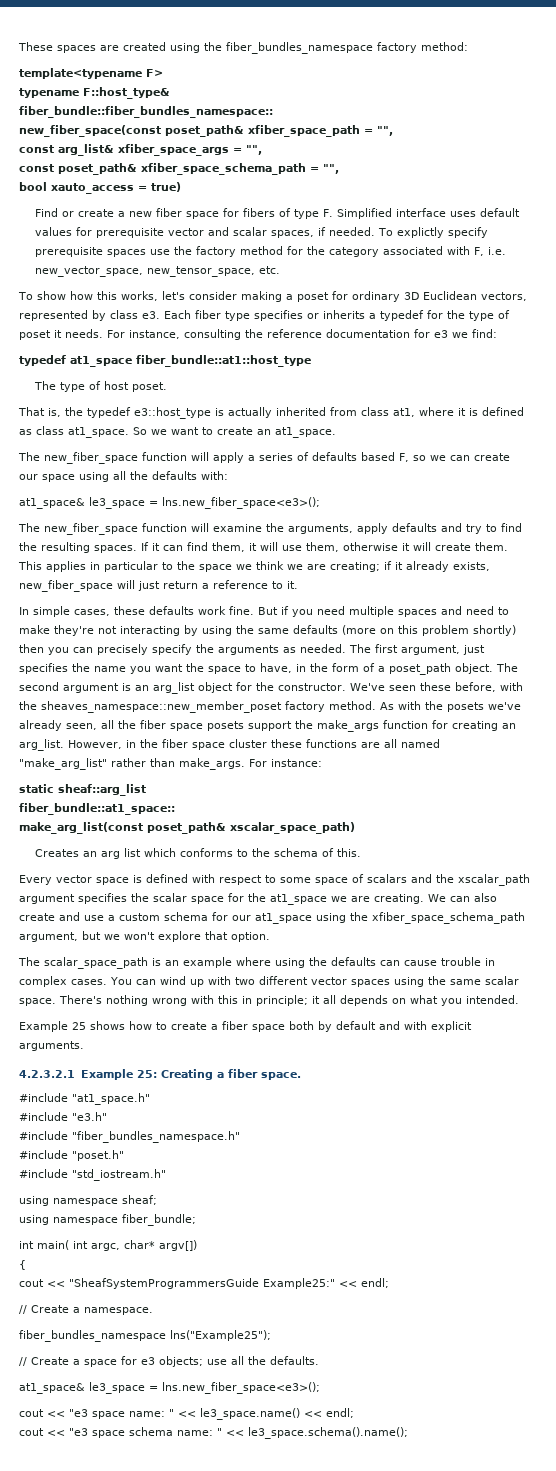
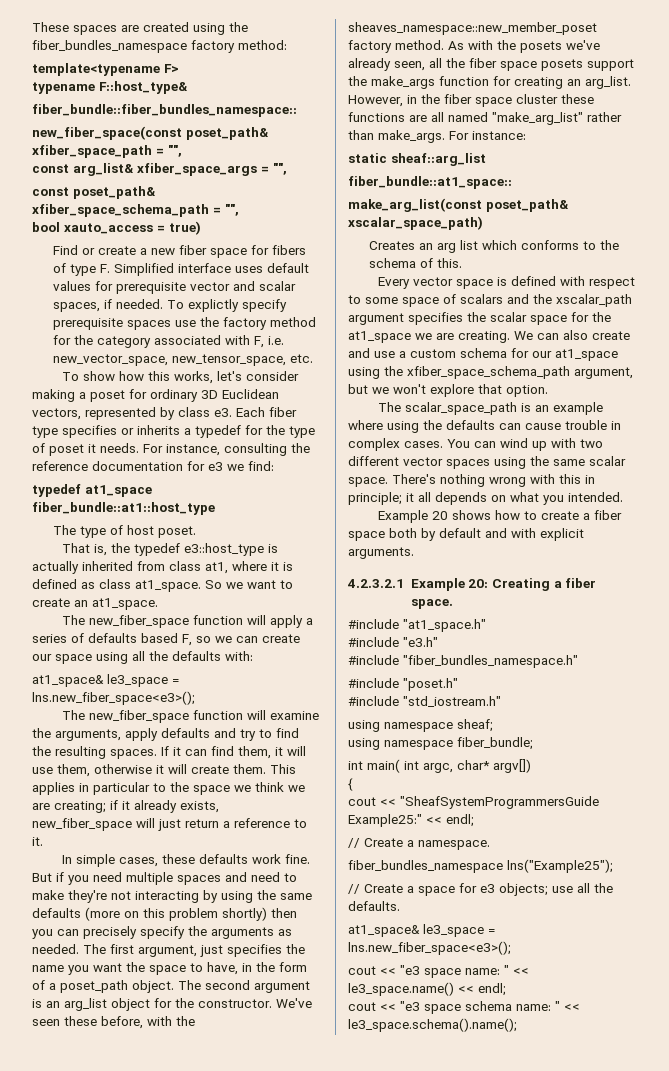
[72,1022,86,1030] 25 -> [431,511,448,520] 20
[136,1070,157,1078] 25: -> [468,579,489,588] 20:

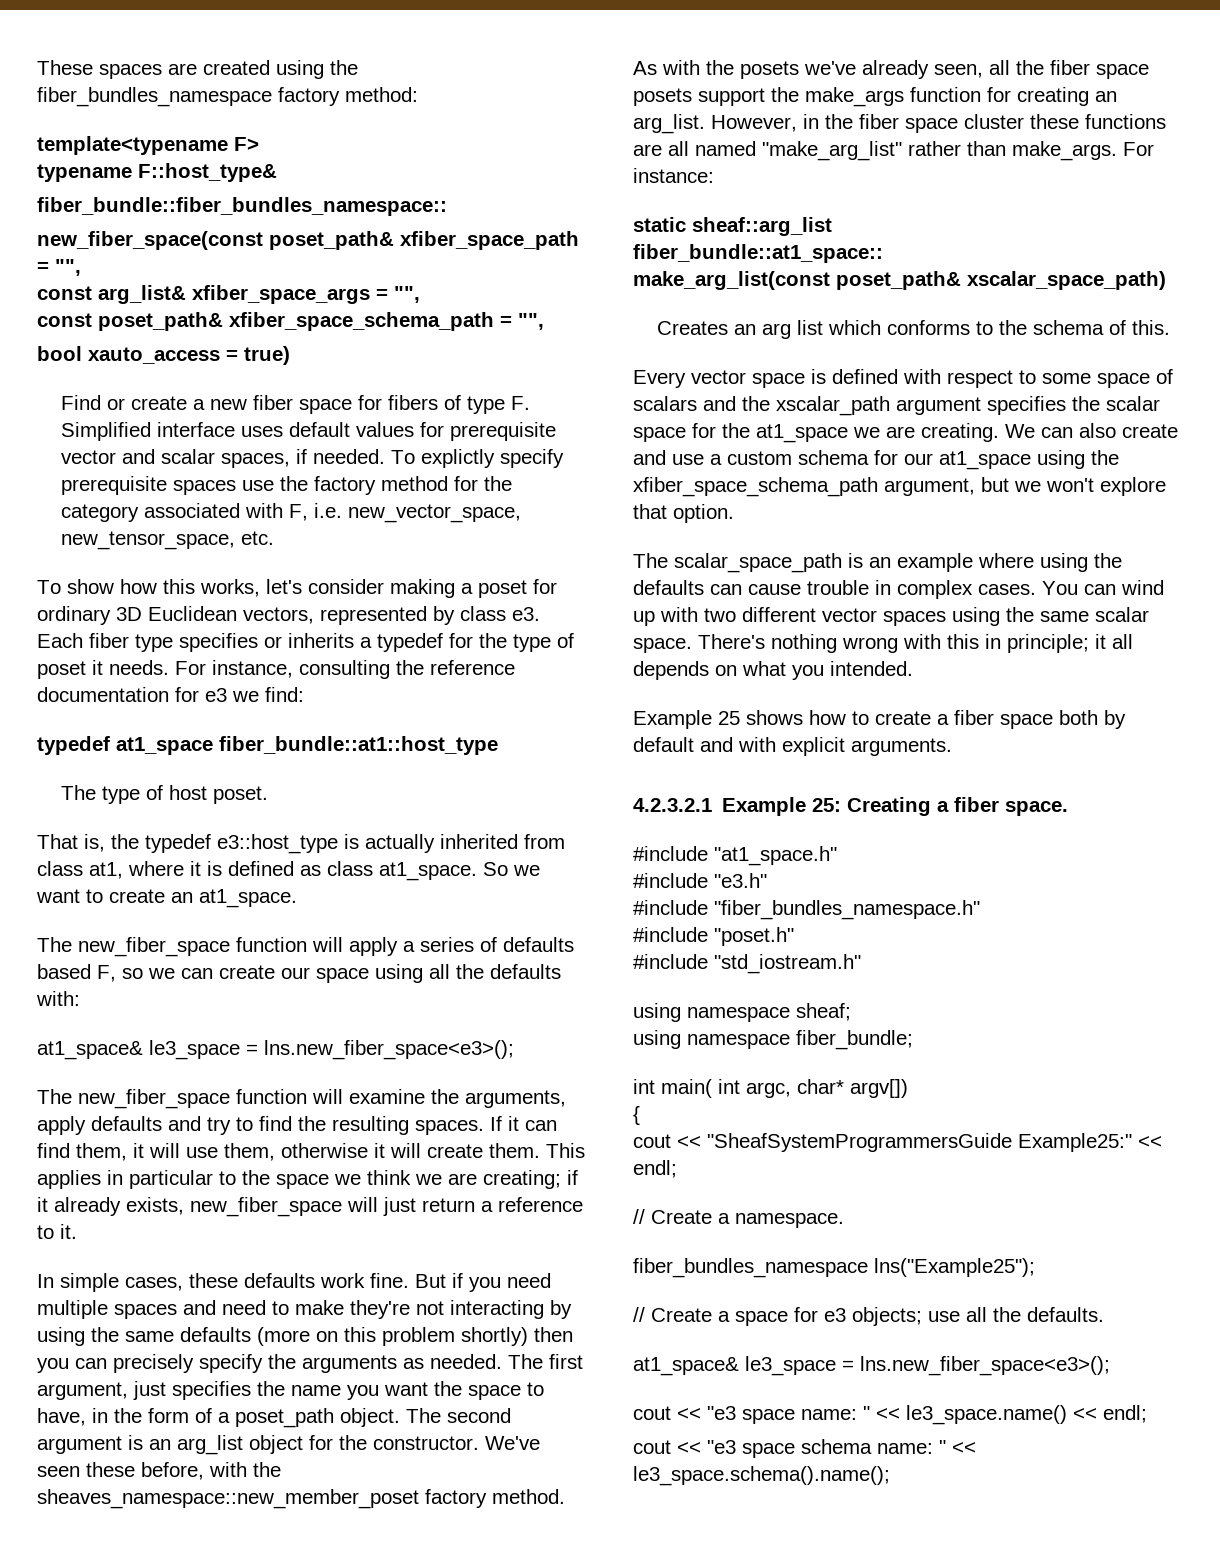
[431,511,448,520] 20 -> [718,711,740,725] 25
[468,579,489,588] 20: -> [812,798,842,812] 25:

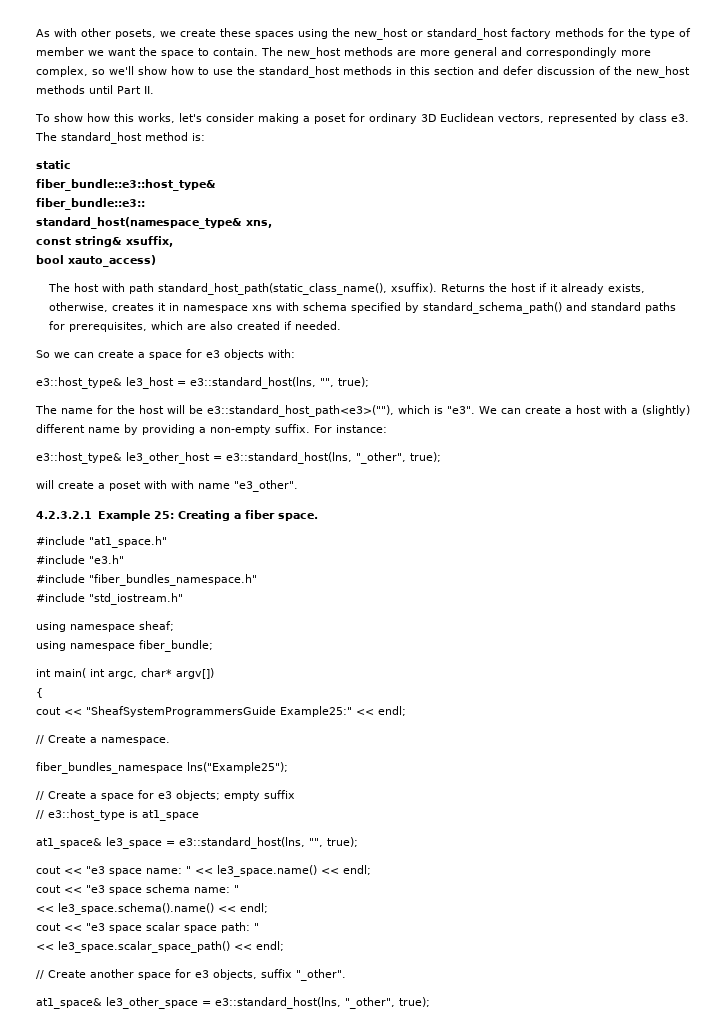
[37,60,358,79] [37,87,418,107] [37,136,259,155] [37,163,277,182] [37,197,447,216] [37,231,579,250] [37,259,81,276] [37,285,420,304] [37,312,544,331] [37,346,290,365] [61,395,531,414] [61,422,557,441] [61,449,565,468] [61,476,513,495] [61,503,522,523] [61,531,275,550] These spaces are created using the fiber_bundles_namespace factory method: // template<typename F> // typename F::host_type& // fiber_bundle::fiber_bundles_namespace:: // new_fiber_space(const poset_path& xfiber_space_path = "", // const arg_list& xfiber_space_args = "", // const poset_path& xfiber_space_schema_path = "", // bool xauto_access = true) // Find or create a new fiber space for fibers of type F. Simplified interface uses default values for prerequisite vector and scalar spaces, if needed. To explictly specify prerequisite spaces use the factory method for the category associated with F, i.e. new_vector_space, new_tensor_space, etc. -> [36,28,691,40] [36,47,651,59] [36,66,690,78] [36,85,154,94] As with other posets, we create these spaces using the new_host or standard_host factory methods for the type of member we want the space to contain. The new_host methods are more general and correspondingly more complex, so we'll show how to use the standard_host methods in this section and defer discussion of the new_host methods until Part II.
[37,633,574,652] [37,660,515,679] [37,687,304,702] [37,736,498,755] [61,785,269,804] [37,834,565,854] [37,861,540,881] [36,889,297,908] [37,937,574,957] [37,964,561,983] [36,991,80,1006] [37,1040,514,1060] [37,1089,566,1109] [37,1116,557,1135] [37,1143,585,1161] [37,1170,578,1189] [37,1197,583,1217] [37,1224,77,1239] [37,1273,551,1292] [37,1300,572,1319] [37,1327,573,1346] [37,1354,583,1373] [37,1381,544,1400] [37,1408,511,1428] [37,1435,540,1455] [37,1462,281,1480] [37,1489,565,1509] [633,60,1149,79] [633,87,1117,107] [633,114,1166,134] [633,141,1154,161] [633,168,714,183] [633,217,832,236] [633,244,883,263] [633,271,1166,290] [657,320,1171,339] [633,369,1173,388] [633,396,1160,416] [633,423,1178,443] [633,450,1119,470] [633,477,1166,497] [633,504,734,523] [633,553,1122,573] [633,580,1164,599] [633,607,1149,626] [633,634,1133,653] [633,661,913,680] [633,710,1126,729] [633,737,952,756] Each fiber type specifies or inherits a typedef for the type of poset it needs. For instance, consulting the reference documentation for e3 we find: // typedef at1_space fiber_bundle::at1::host_type // The type of host poset. // That is, the typedef e3::host_type is actually inherited from class at1, where it is defined as class at1_space. So we want to create an at1_space. // The new_fiber_space function will apply a series of defaults based F, so we can create our space using all the defaults with: // at1_space& le3_space = lns.new_fiber_space<e3>(); // The new_fiber_space function will examine the arguments, apply defaults and try to find the resulting spaces. If it can find them, it will use them, otherwise it will create them. This applies in particular to the space we think we are creating; if it already exists, new_fiber_space will just return a reference to it. // In simple cases, these defaults work fine. But if you need multiple spaces and need to make they're not interacting by using the same defaults (more on this problem shortly) then you can precisely specify the arguments as needed. The first argument, just specifies the name you want the space to have, in the form of a poset_path object. The second argument is an arg_list object for the constructor. We've seen these before, with the sheaves_namespace::new_member_poset factory method. As with the posets we've already seen, all the fiber space posets support the make_args function for creating an arg_list. However, in the fiber space cluster these functions are all named "make_arg_list" rather than make_args. For instance: // static sheaf::arg_list // fiber_bundle::at1_space:: // make_arg_list(const poset_path& xscalar_space_path) // Creates an arg list which conforms to the schema of this. // Every vector space is defined with respect to some space of scalars and the xscalar_path argument specifies the scalar space for the at1_space we are creating. We can also create and use a custom schema for our at1_space using the xfiber_space_schema_path argument, but we won't explore that option. // The scalar_space_path is an example where using the defaults can cause trouble in complex cases. You can wind up with two different vector spaces using the same scalar space. There's nothing wrong with this in principle; it all depends on what you intended. // Example 25 shows how to create a fiber space both by default and with explicit arguments. -> [35,132,205,144] [36,160,71,169] [36,179,216,191] [36,198,145,210] [36,217,272,229] [36,236,173,247] [36,255,156,267] [48,283,646,295] [49,302,677,314] [49,321,342,332] [36,349,295,360] [36,377,369,389] [35,405,690,417] [36,424,387,435] [36,452,441,464] [36,480,298,492] The standard_host method is: // static // fiber_bundle::e3::host_type& // fiber_bundle::e3:: // standard_host(namespace_type& xns, // const string& xsuffix, // bool xauto_access) // The host with path standard_host_path(static_class_name(), xsuffix). Returns the host if it already exists, otherwise, creates it in namespace xns with schema specified by standard_schema_path() and standard paths for prerequisites, which are also created if needed. // So we can create a space for e3 objects with: // e3::host_type& le3_host = e3::standard_host(lns, "", true); // The name for the host will be e3::standard_host_path<e3>(""), which is "e3". We can create a host with a (slightly) different name by providing a non-empty suffix. For instance: // e3::host_type& le3_other_host = e3::standard_host(lns, "_other", true); // will create a poset with with name "e3_other".
[633,927,794,946] // #include "poset.h" -> (257, 580) none
[928,1307,1104,1322] [633,1356,1110,1376] use all the defaults. // at1_space& le3_space = lns.new_fiber_space<e3>(); -> [224,790,295,801] [36,809,199,821] [36,837,358,849] empty suffix // // e3::host_type is at1_space // at1_space& le3_space = e3::standard_host(lns, "", true);
[952,1442,976,1454] [633,1466,890,1486] << le3_space.schema().name(); -> [36,903,268,915] [36,922,259,933] [36,941,284,953] [36,969,346,981] [36,997,430,1009] // << le3_space.schema().name() << endl; // cout << "e3 space scalar space path: " // << le3_space.scalar_space_path() << endl; // // Create another space for e3 objects, suffix "_other". // at1_space& le3_other_space = e3::standard_host(lns, "_other", true);

